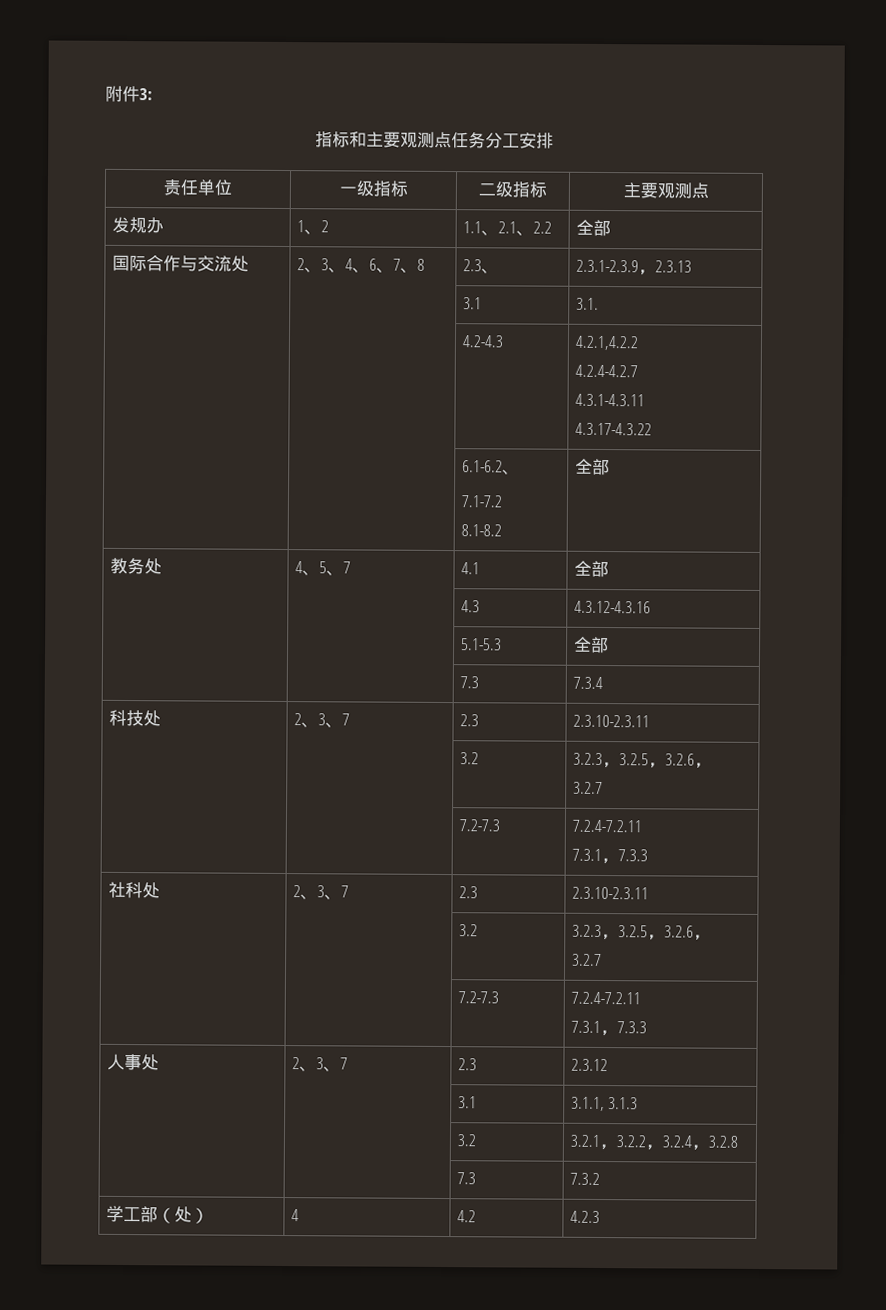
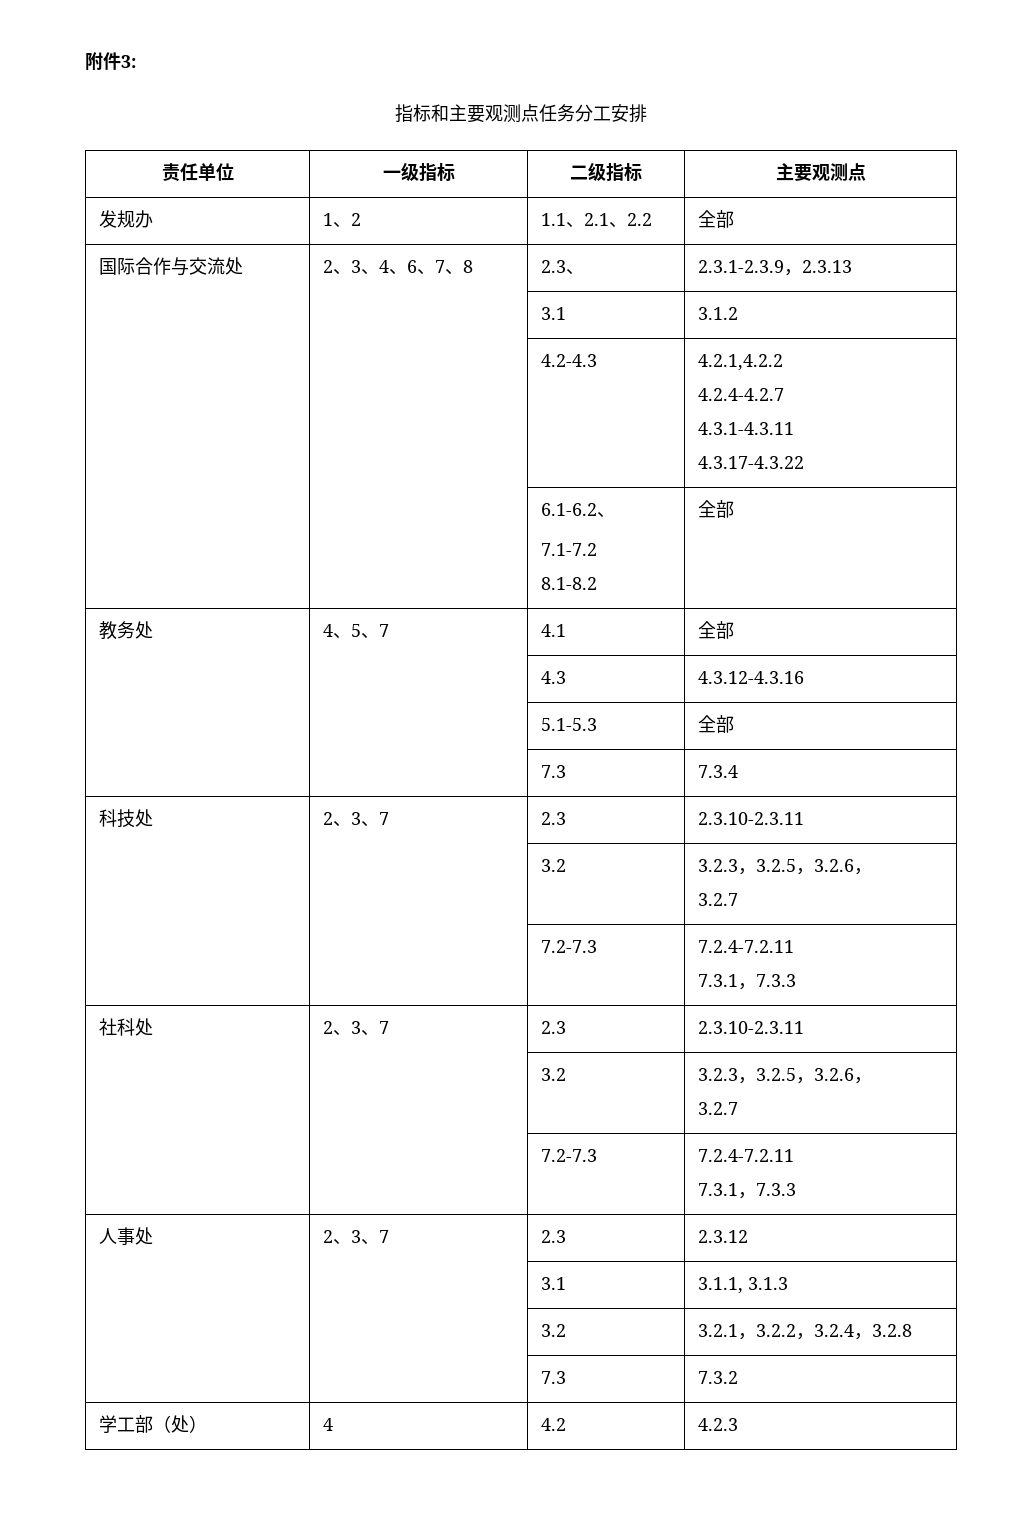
[575,297,599,310] 3.1. -> [697,307,738,320] 3.1.2

